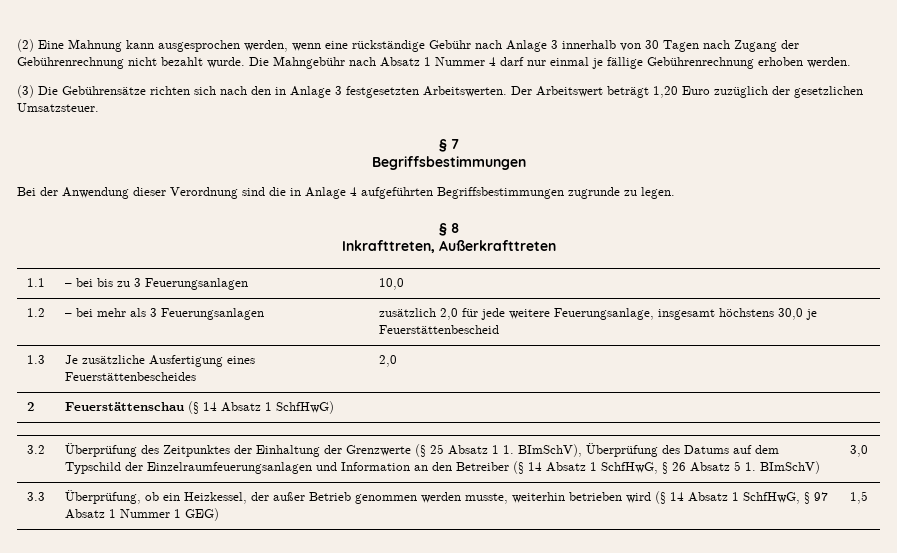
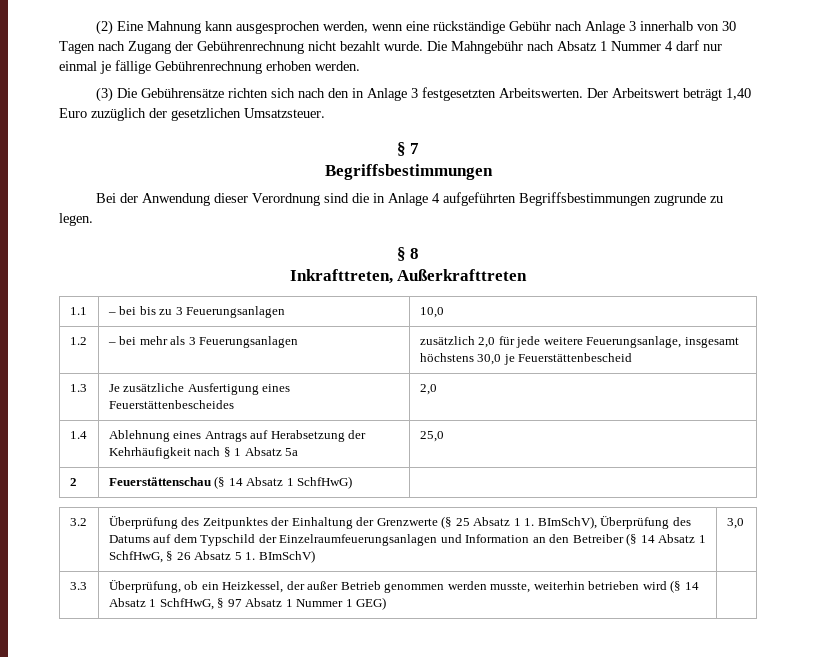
[653,86,678,98] 1,20 -> [725,88,751,100] 1,40
(397, 361) none -> [69,431,87,439] [108,430,367,442] [108,447,299,459] [419,431,444,442] // 1.4 | Ablehnung eines Antrags auf Herabsetzung der Kehrhäufigkeit nach § 1 Absatz 5a | 25,0
[849,491,868,504] 1,5 -> (387, 603) none

